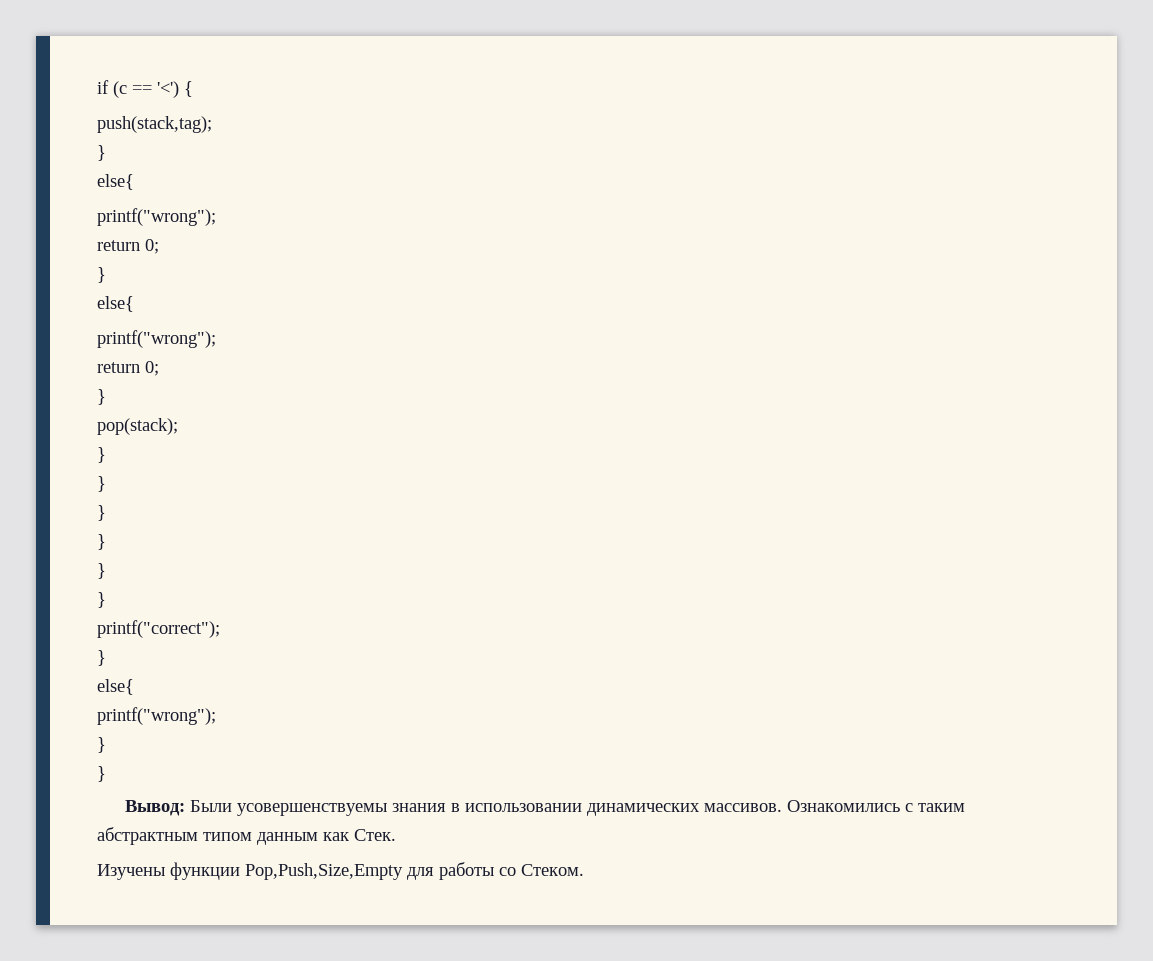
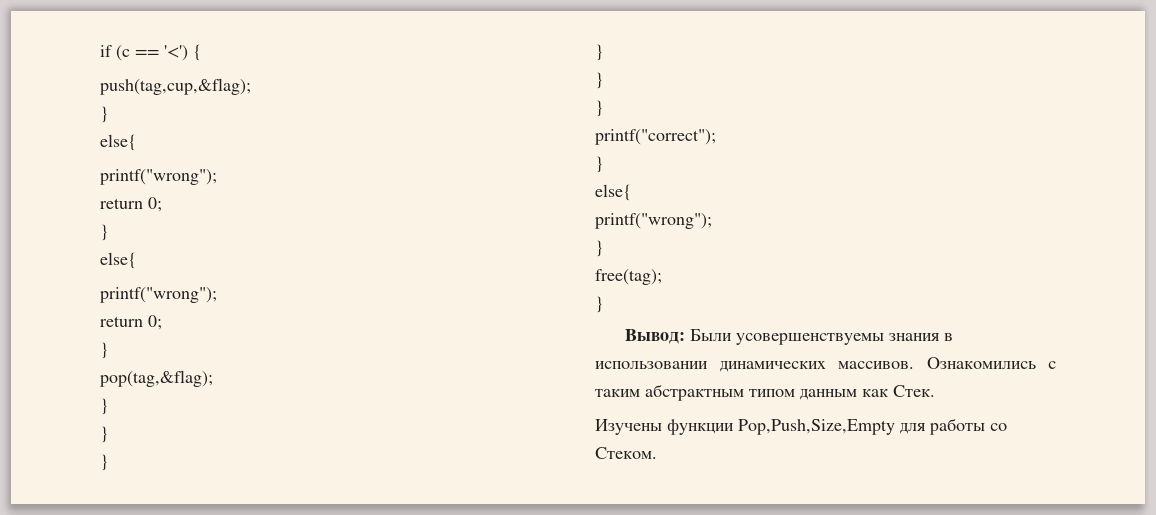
[97,116,212,133] push(stack,tag); -> [100,78,251,95] push(tag,cup,&flag);
[97,418,178,435] pop(stack); -> [100,370,213,387] pop(tag,&flag);
(106, 745) none -> [595,269,662,285] // free(tag);

